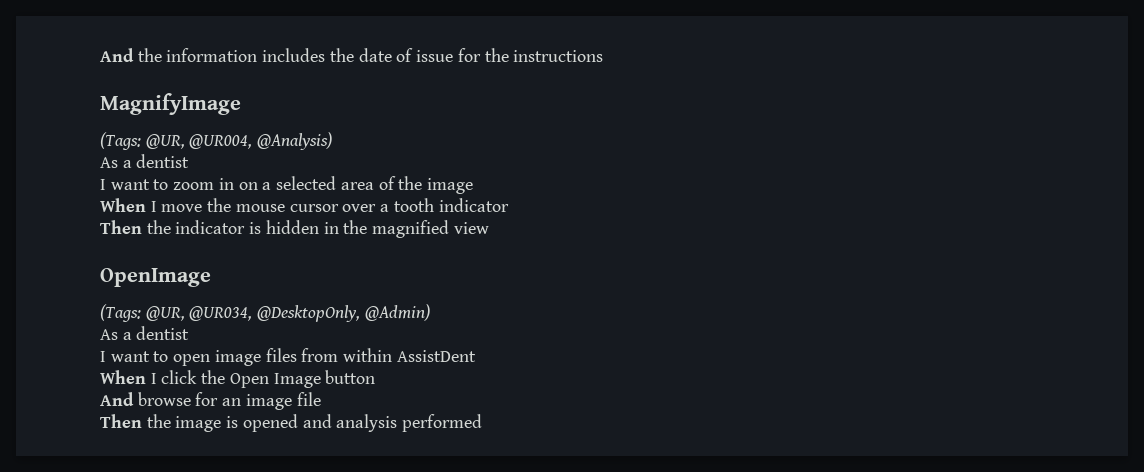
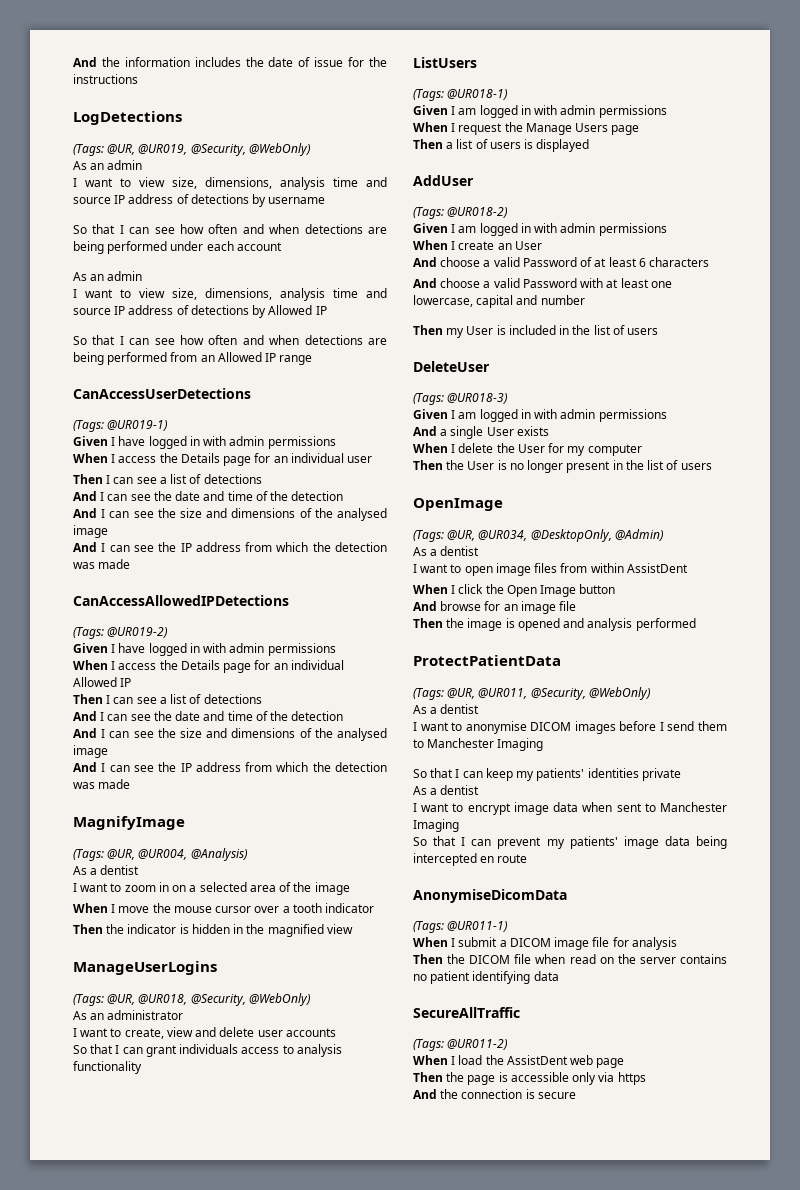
(604, 56) none -> [73,111,182,125] [73,143,310,156] [73,160,143,170] [73,177,387,190] [73,194,326,207] [73,224,387,234] [73,241,282,254] [73,271,143,281] [73,288,387,301] [73,305,327,318] [73,335,387,345] [73,352,313,365] [73,388,251,399] [73,420,168,432] [73,436,336,449] [73,453,373,466] [73,474,262,484] [73,491,344,501] [73,508,387,521] [73,525,108,538] [73,542,387,552] [73,559,131,569] [73,595,289,606] [73,627,168,639] [73,643,336,656] [73,660,344,673] [73,677,132,687] [73,694,262,704] [73,711,344,721] [73,728,387,741] [73,745,108,758] [73,762,387,772] [73,779,131,789] // LogDetections // (Tags: @UR, @UR019, @Security, @WebOnly) // As an admin // I want to view size, dimensions, analysis time and source IP address of detections by username // So that I can see how often and when detections are being performed under each account // As an admin // I want to view size, dimensions, analysis time and source IP address of detections by Allowed IP // So that I can see how often and when detections are being performed from an Allowed IP range // CanAccessUserDetections // (Tags: @UR019-1) // Given I have logged in with admin permissions // When I access the Details page for an individual user // Then I can see a list of detections // And I can see the date and time of the detection // And I can see the size and dimensions of the analysed image // And I can see the IP address from which the detection was made // CanAccessAllowedIPDetections // (Tags: @UR019-2) // Given I have logged in with admin permissions // When I access the Details page for an individual Allowed IP // Then I can see a list of detections // And I can see the date and time of the detection // And I can see the size and dimensions of the analysed image // And I can see the IP address from which the detection was made
(489, 228) none -> [73,961,217,975] [73,993,310,1006] [73,1010,184,1020] [73,1027,336,1039] [73,1044,342,1057] [73,1061,142,1074] [413,57,477,68] [413,89,508,101] [413,105,667,118] [413,122,640,135] [413,139,590,152] [413,175,474,186] [413,207,508,219] [413,223,667,236] [413,240,542,250] [413,257,710,267] [413,278,672,288] [413,295,585,308] [413,325,659,338] [413,361,490,372] [413,393,508,405] [413,409,667,422] [413,426,549,439] [413,443,642,456] [413,460,712,473] // ManageUserLogins // (Tags: @UR, @UR018, @Security, @WebOnly) // As an administrator // I want to create, view and delete user accounts // So that I can grant individuals access to analysis functionality // ListUsers // (Tags: @UR018-1) // Given I am logged in with admin permissions // When I request the Manage Users page // Then a list of users is displayed // AddUser // (Tags: @UR018-2) // Given I am logged in with admin permissions // When I create an User // And choose a valid Password of at least 6 characters // And choose a valid Password with at least one lowercase, capital and number // Then my User is included in the list of users // DeleteUser // (Tags: @UR018-3) // Given I am logged in with admin permissions // And a single User exists // When I delete the User for my computer // Then the User is no longer present in the list of users
(483, 423) none -> [413,655,561,666] [413,687,650,700] [413,704,480,714] [413,721,727,734] [413,738,544,751] [413,768,681,781] [413,785,480,795] [413,802,727,815] [413,819,459,832] [413,836,727,849] [413,853,528,866] [413,889,567,903] [413,921,508,933] [413,937,677,950] [413,954,727,964] [413,971,559,984] [413,1007,520,1018] [413,1039,508,1051] [413,1055,625,1068] [413,1072,646,1085] [413,1089,576,1099] // ProtectPatientData // (Tags: @UR, @UR011, @Security, @WebOnly) // As a dentist // I want to anonymise DICOM images before I send them to Manchester Imaging // So that I can keep my patients' identities private // As a dentist // I want to encrypt image data when sent to Manchester Imaging // So that I can prevent my patients' image data being intercepted en route // AnonymiseDicomData // (Tags: @UR011-1) // When I submit a DICOM image file for analysis // Then the DICOM file when read on the server contains no patient identifying data // SecureAllTraffic // (Tags: @UR011-2) // When I load the AssistDent web page // Then the page is accessible only via https // And the connection is secure

